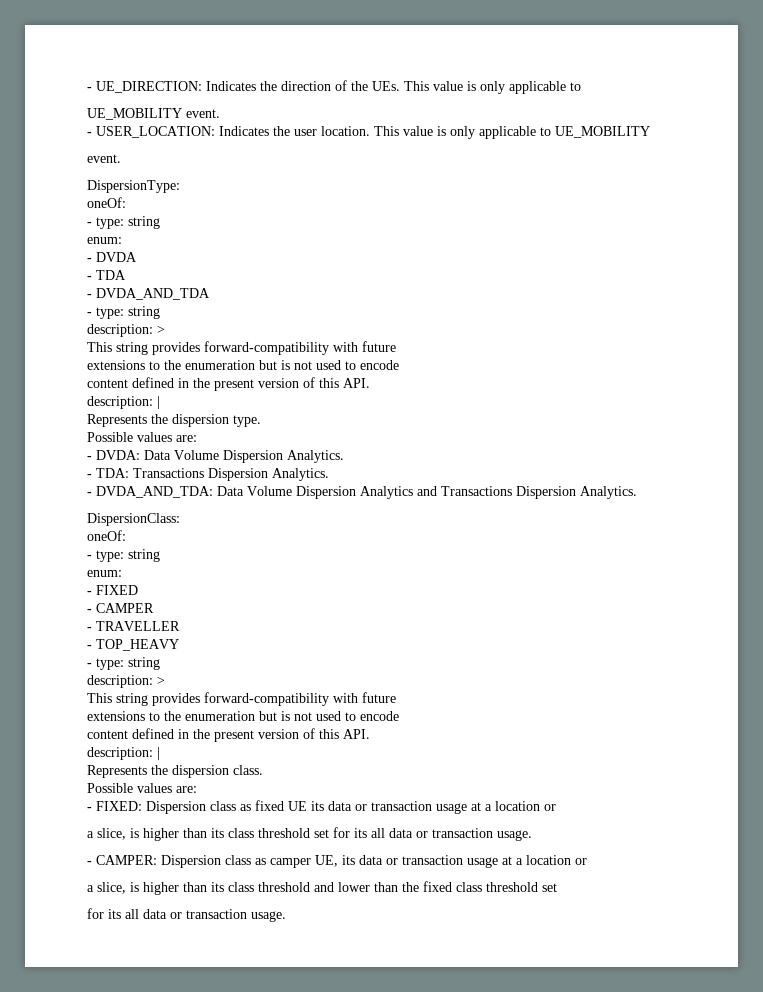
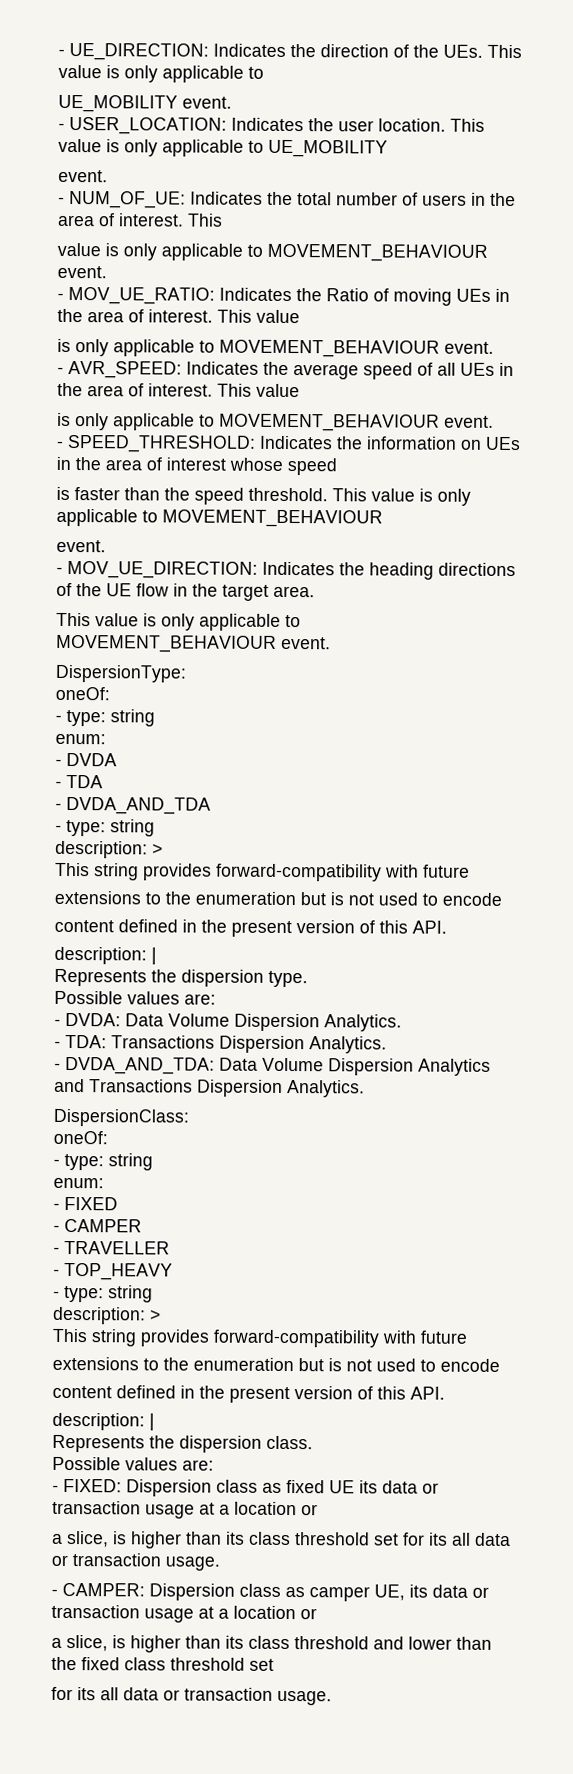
(121, 158) none -> [58,191,516,209] [57,213,223,227] [57,242,488,262] [57,265,107,279] [57,287,510,306] [57,308,300,324] [57,338,494,358] [57,361,514,380] [57,382,300,398] [57,412,494,432] [56,435,521,453] [56,456,337,476] [56,486,471,506] [56,508,383,528] [56,539,106,553] [56,561,516,580] [56,582,315,601] [56,612,301,631] [56,634,331,653] // - NUM_OF_UE: Indicates the total number of users in the area of interest. This // value is only applicable to MOVEMENT_BEHAVIOUR event. // - MOV_UE_RATIO: Indicates the Ratio of moving UEs in the area of interest. This value // is only applicable to MOVEMENT_BEHAVIOUR event. // - AVR_SPEED: Indicates the average speed of all UEs in the area of interest. This value // is only applicable to MOVEMENT_BEHAVIOUR event. // - SPEED_THRESHOLD: Indicates the information on UEs in the area of interest whose speed // is faster than the speed threshold. This value is only applicable to MOVEMENT_BEHAVIOUR // event. // - MOV_UE_DIRECTION: Indicates the heading directions of the UE flow in the target area. // This value is only applicable to MOVEMENT_BEHAVIOUR event.

